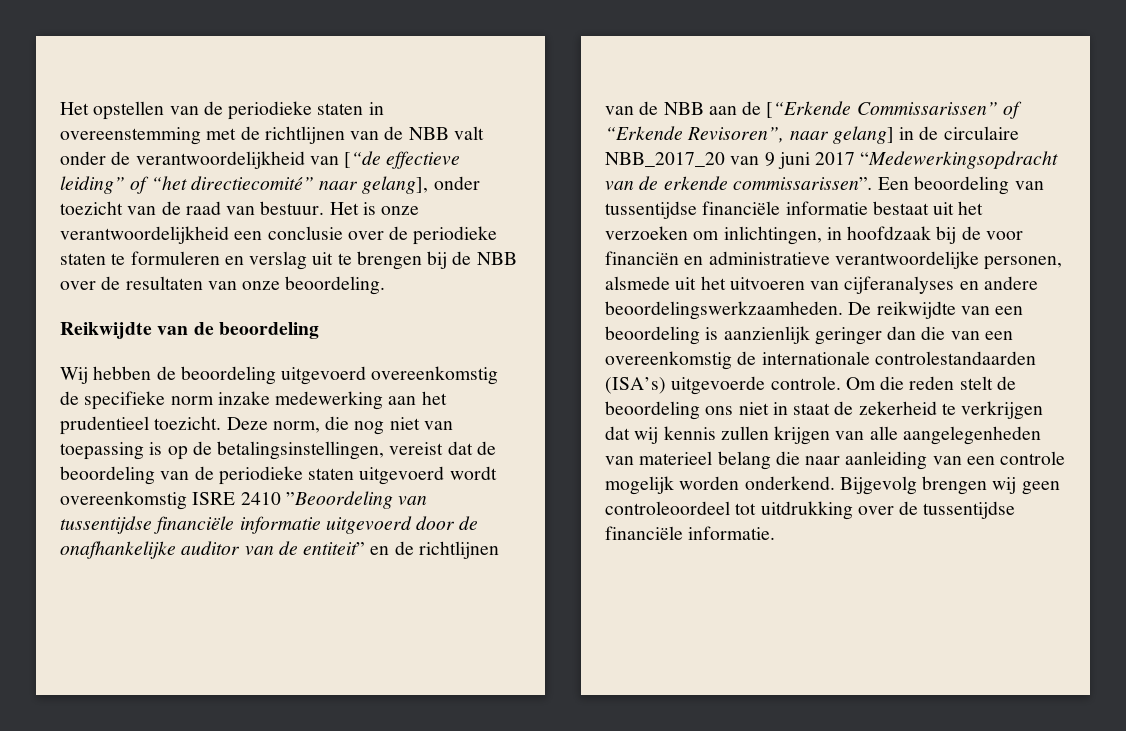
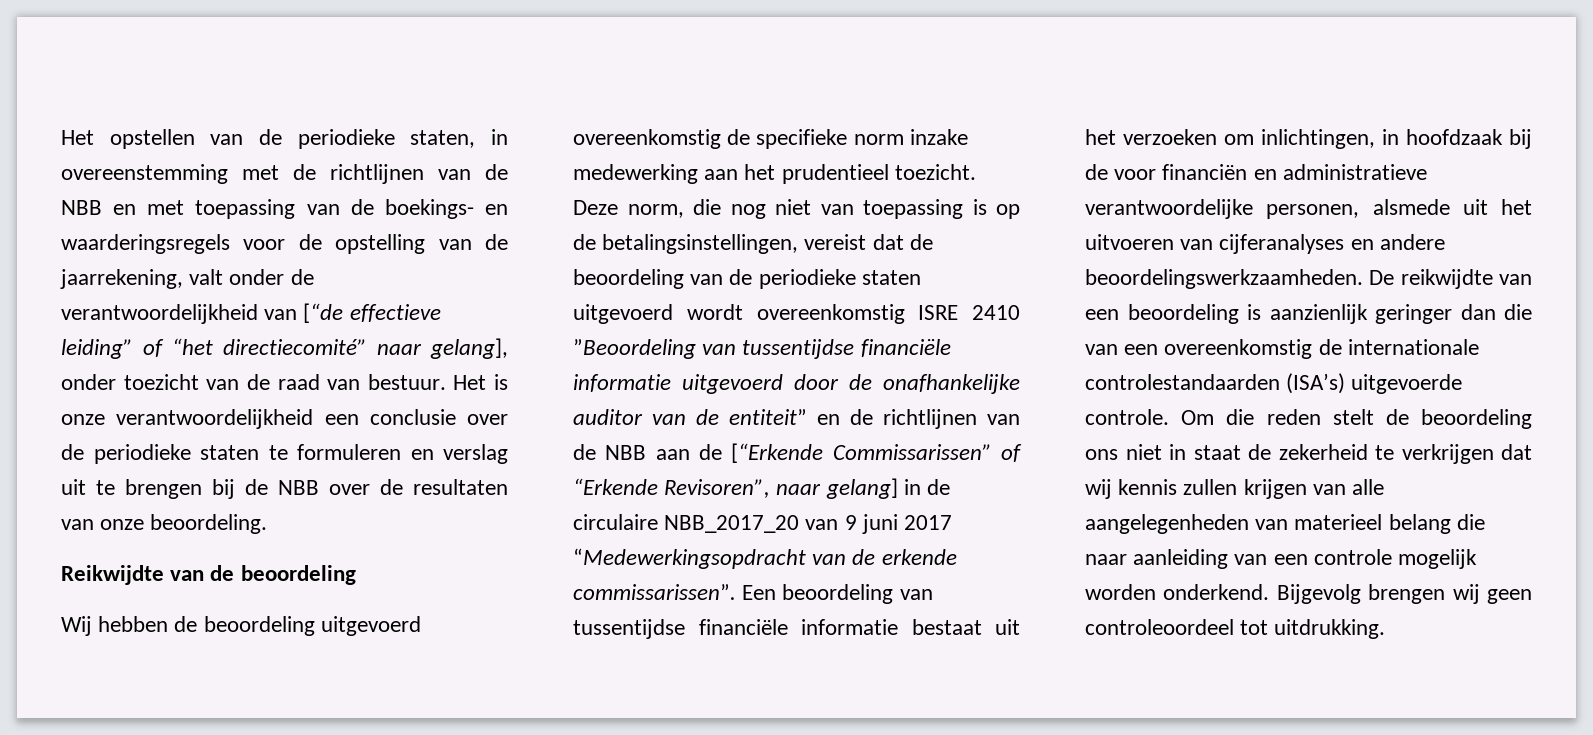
[317,103,364,115] staten -> [410,130,476,148] staten,
(449, 133) none -> [113,199,508,219] [61,234,508,254] [60,269,183,289] en met toepassing van de boekings- en waarderingsregels voor de opstelling van de jaarrekening,
[760,501,1016,520] [605,526,776,540] uitdrukking over de tussentijdse financiële informatie. -> [1274,619,1386,639] uitdrukking.

